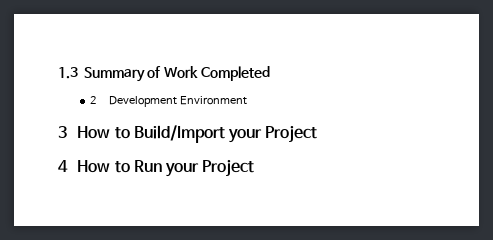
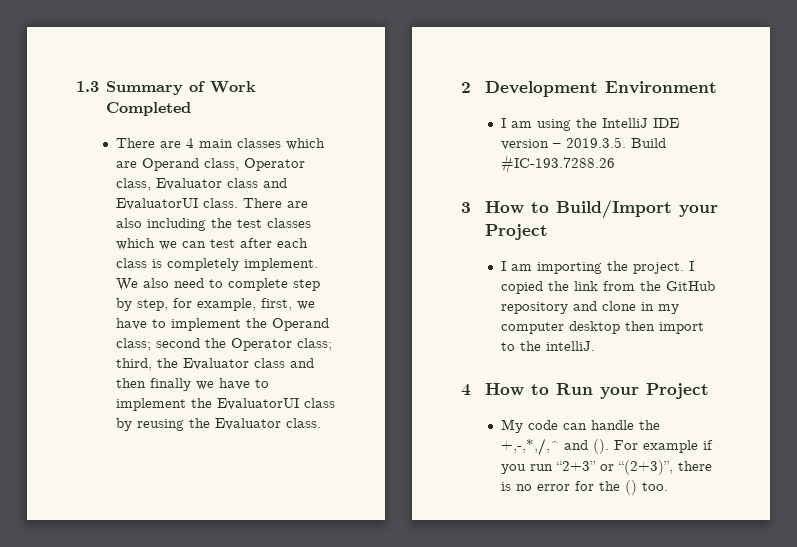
[89,96,247,107] 2 Development Environment -> [116,138,326,150] [116,158,306,171] [116,178,288,191] [116,198,309,210] [116,218,312,231] [116,238,309,250] [116,258,319,271] [116,278,321,291] [116,298,316,311] [116,318,330,331] [116,338,333,351] [116,358,315,371] [116,378,270,391] [116,398,336,411] [116,418,322,431] [461,81,718,97] [501,118,680,131] [501,137,667,150] [501,155,616,174] There are 4 main classes which are Operand class, Operator class, Evaluator class and EvaluatorUI class. There are also including the test classes which we can test after each class is completely implement. We also need to complete step by step, for example, first, we have to implement the Operand class; second the Operator class; third, the Evaluator class and then finally we have to implement the EvaluatorUI class by reusing the Evaluator class. // 2 Development Environment // I am using the IntelliJ IDE version – 2019.3.5. Build #IC-193.7288.26
(318, 134) none -> [501,261,695,274] [501,281,716,294] [501,301,680,314] [501,321,705,334] [501,341,596,351] // I am importing the project. I copied the link from the GitHub repository and clone in my computer desktop then import to the intelliJ.
(255, 168) none -> [501,419,661,433] [501,438,714,456] [501,460,713,475] [501,480,669,495] // My code can handle the +,-,*,/,^ and (). For example if you run “2+3” or “(2+3)”, there is no error for the () too.

